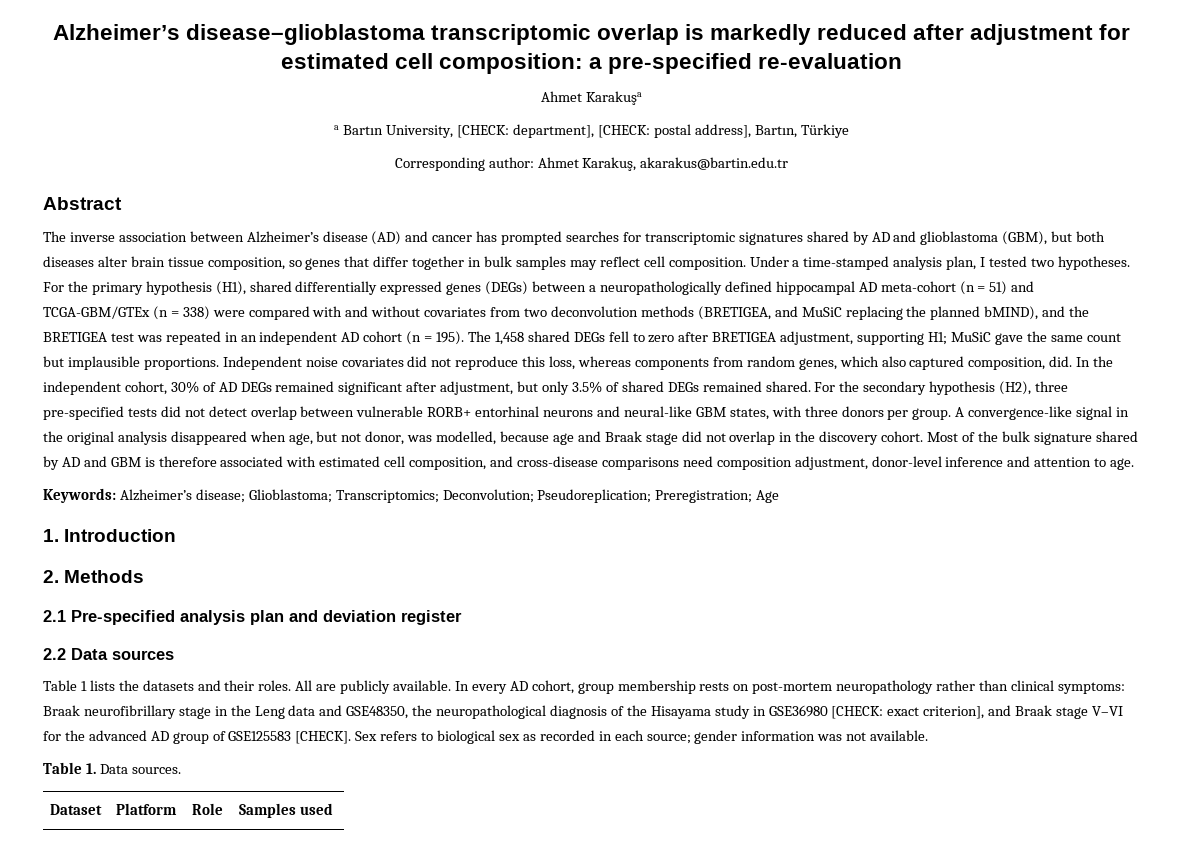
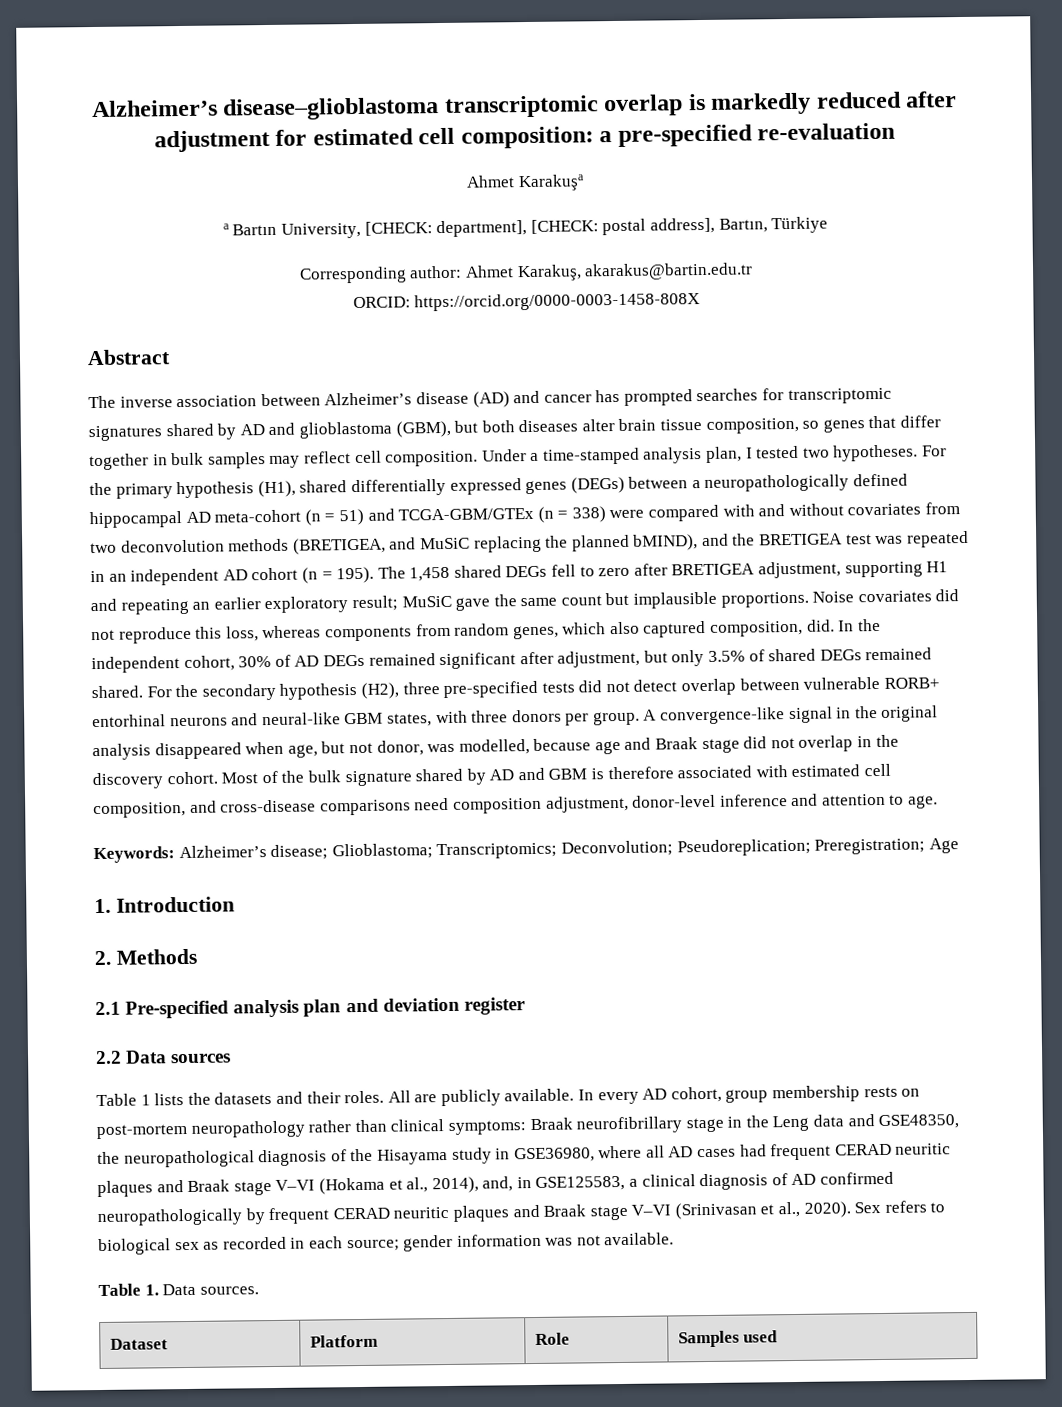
(789, 163) none -> [352,292,701,312] // ORCID: https://orcid.org/0000-0003-1458-808X
[928,332,948,345] H1; -> [926,561,949,573] [90,595,398,615] H1 and repeating an earlier exploratory result;
[222,356,338,370] Independent noise -> [812,591,855,603] Noise
[768,705,1123,719] [43,730,352,744] GSE36980 [CHECK: exact criterion], and Braak stage V–VI for the advanced AD group of GSE125583 [CHECK]. -> [513,1143,952,1163] [97,1171,895,1198] [97,1201,851,1227] GSE36980, where all AD cases had frequent CERAD neuritic plaques and Braak stage V–VI (Hokama et al., 2014), and, in GSE125583, a clinical diagnosis of AD confirmed neuropathologically by frequent CERAD neuritic plaques and Braak stage V–VI (Srinivasan et al., 2020).

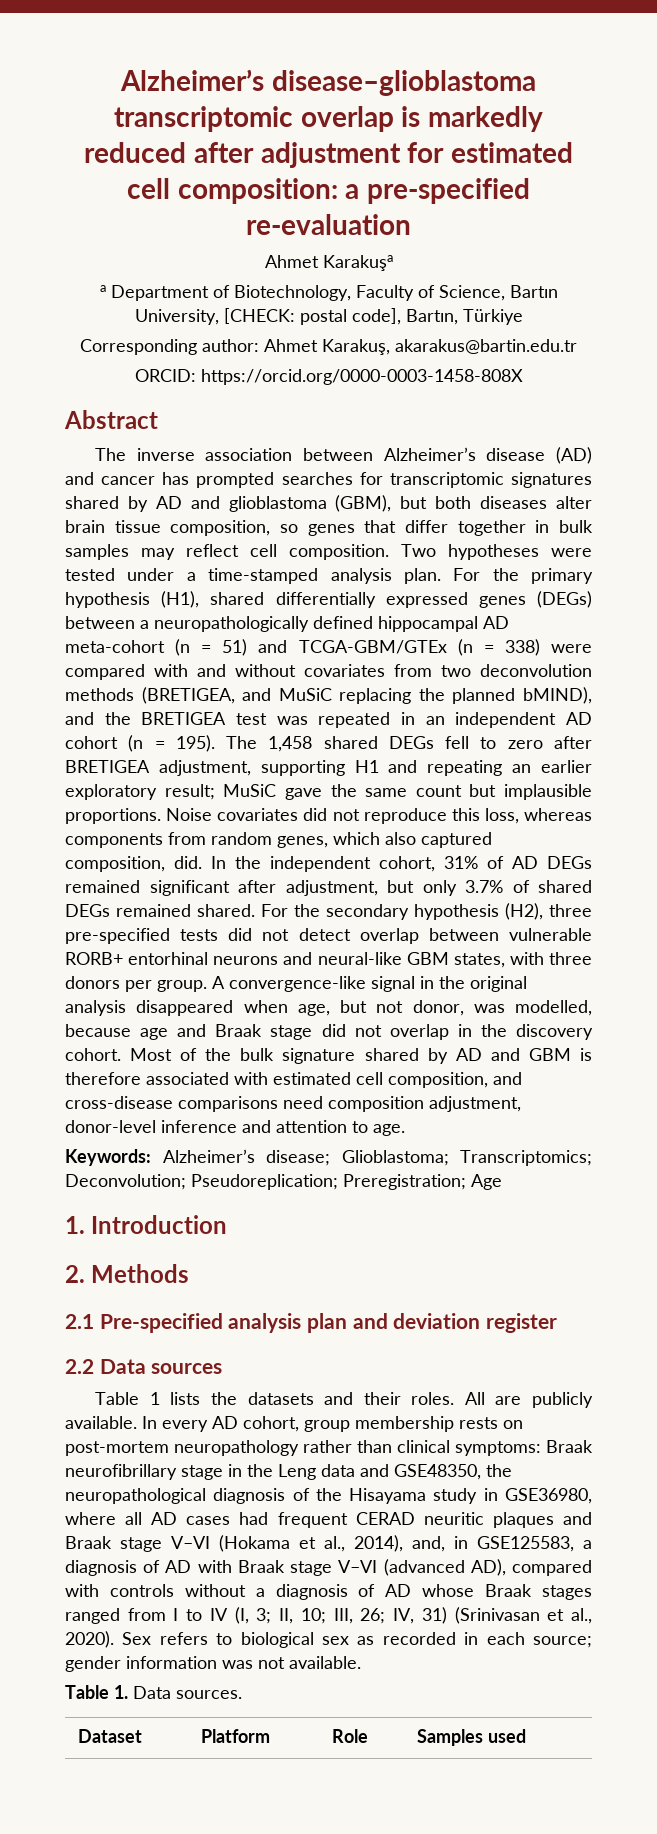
[232,217,715,239] Bartın University, [CHECK: department], [CHECK: postal address], -> [110,285,558,301] [134,308,401,325] Department of Biotechnology, Faculty of Science, Bartın University, [CHECK: postal code],
[481,444,919,465] Under a time-stamped analysis plan, I tested two hypotheses. -> [401,544,592,560] [65,568,441,584] Two hypotheses were tested under a time-stamped analysis plan.
[238,655,272,668] 30% -> [444,856,478,869] 31%
[708,650,746,662] 3.5% -> [465,880,503,893] 3.7%
[641,1171,895,1191] [97,1204,672,1227] clinical diagnosis of AD confirmed neuropathologically by frequent CERAD neuritic plaques and Braak stage V–VI -> [65,1559,592,1576] [65,1584,593,1600] [65,1607,447,1624] diagnosis of AD with Braak stage V–VI (advanced AD), compared with controls without a diagnosis of AD whose Braak stages ranged from I to IV (I, 3; II, 10; III, 26; IV, 31)

